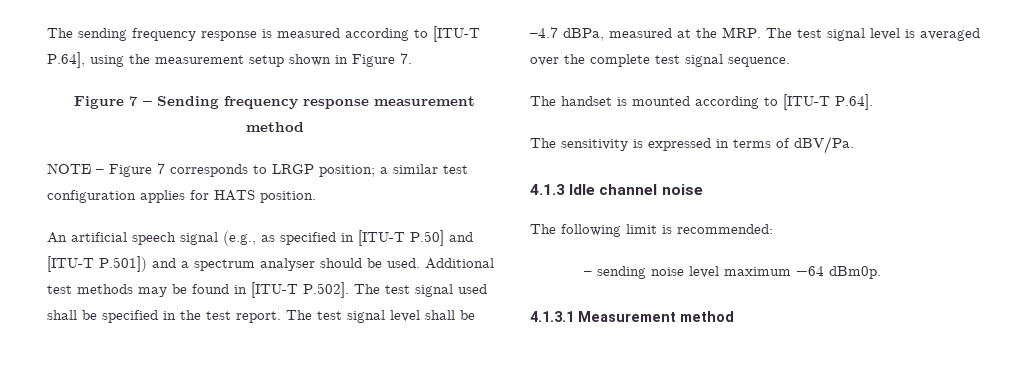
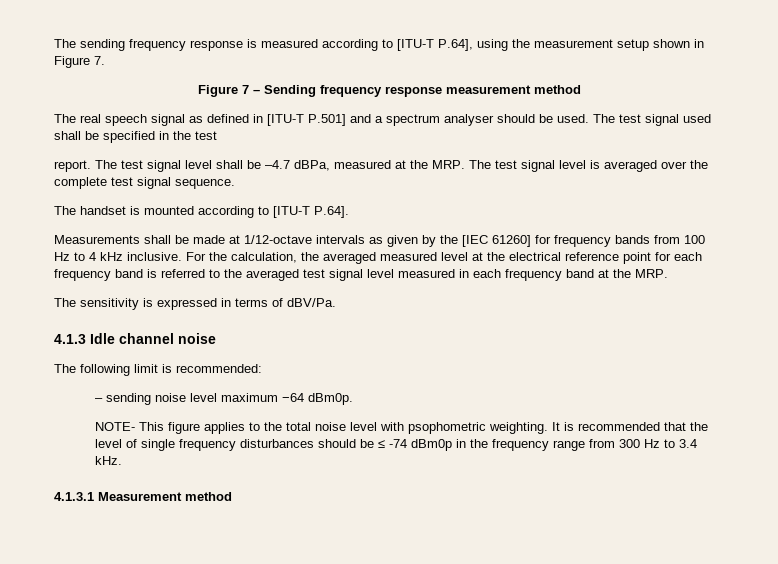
[47,163,468,177] [47,190,316,203] [47,230,473,246] [47,256,147,272] NOTE – Figure 7 corresponds to LRGP position; a similar test configuration applies for HATS position. // An artificial speech signal (e.g., as specified in [ITU-T P.50] and [ITU-T P.501]) -> [54,114,346,126] The real speech signal as defined in [ITU-T P.501]
[425,258,494,269] [47,282,349,298] Additional test methods may be found in [ITU-T P.502]. -> (589, 118) none
(231, 315) none -> (217, 135) //
(873, 102) none -> [54,235,705,247] [54,252,702,264] [54,269,668,281] // Measurements shall be made at 1/12-octave intervals as given by the [IEC 61260] for frequency bands from 100 Hz to 4 kHz inclusive. For the calculation, the averaged measured level at the electrical reference point for each frequency band is referred to the averaged test signal level measured in each frequency band at the MRP.
(881, 272) none -> [94,422,708,434] [94,439,697,451] [94,456,122,465] // NOTE- This figure applies to the total noise level with psophometric weighting. It is recommended that the level of single frequency disturbances should be ≤ -74 dBm0p in the frequency range from 300 Hz to 3.4 kHz.

